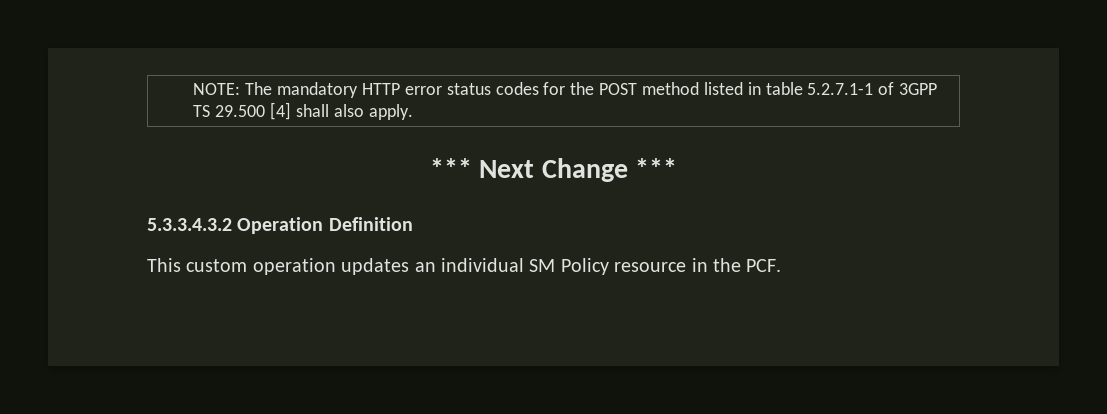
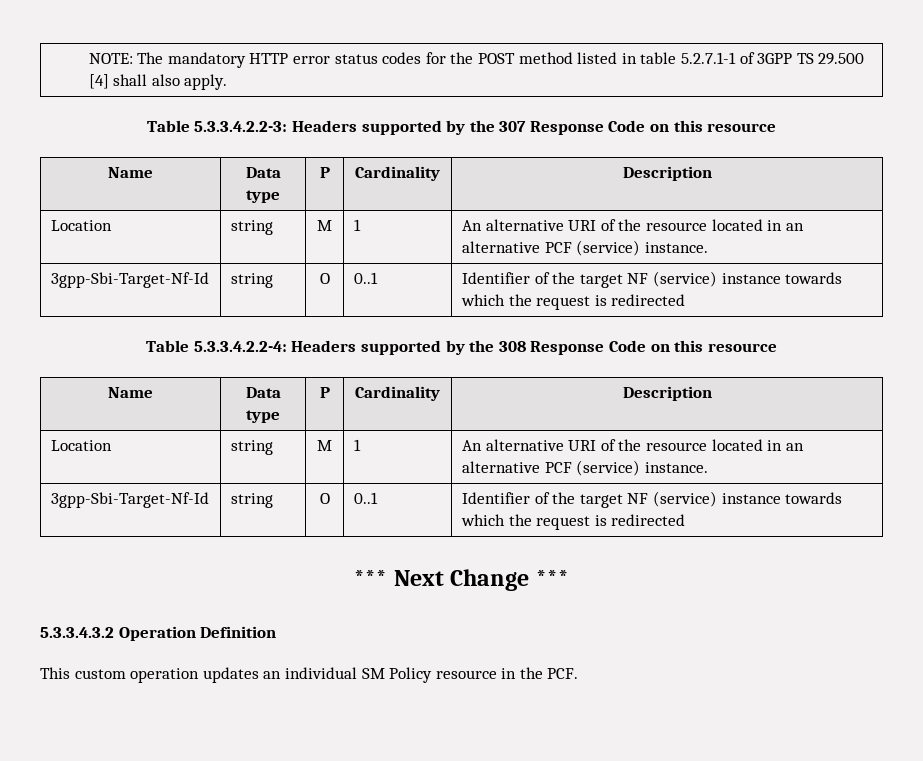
(413, 112) none -> [146,120,777,135] [108,167,153,178] [245,167,281,178] [246,190,280,203] [319,167,330,178] [355,166,440,181] [622,166,712,181] [50,220,112,231] [230,220,273,235] [317,220,332,231] [353,219,361,231] [461,219,804,231] [461,240,708,256] [50,272,209,288] [230,273,273,288] [319,273,330,284] [353,272,378,284] [461,271,843,288] [460,294,686,310] [146,340,777,355] [108,387,153,398] [245,387,281,398] [246,410,280,423] [319,387,330,398] [355,386,440,401] [622,386,712,401] [50,440,112,451] [230,440,273,455] [317,440,332,451] [353,439,361,451] [461,439,804,451] [461,460,708,476] [50,492,209,508] [230,493,273,508] [319,493,330,504] [353,492,378,504] [461,491,843,508] [460,514,686,530] // Table 5.3.3.4.2.2-3: Headers supported by the 307 Response Code on this resource // Name | Data type | P | Cardinality | Description // Location | string | M | 1 | An alternative URI of the resource located in an alternative PCF (service) instance. // 3gpp-Sbi-Target-Nf-Id | string | O | 0..1 | Identifier of the target NF (service) instance towards which the request is redirected // Table 5.3.3.4.2.2-4: Headers supported by the 308 Response Code on this resource // Name | Data type | P | Cardinality | Description // Location | string | M | 1 | An alternative URI of the resource located in an alternative PCF (service) instance. // 3gpp-Sbi-Target-Nf-Id | string | O | 0..1 | Identifier of the target NF (service) instance towards which the request is redirected

